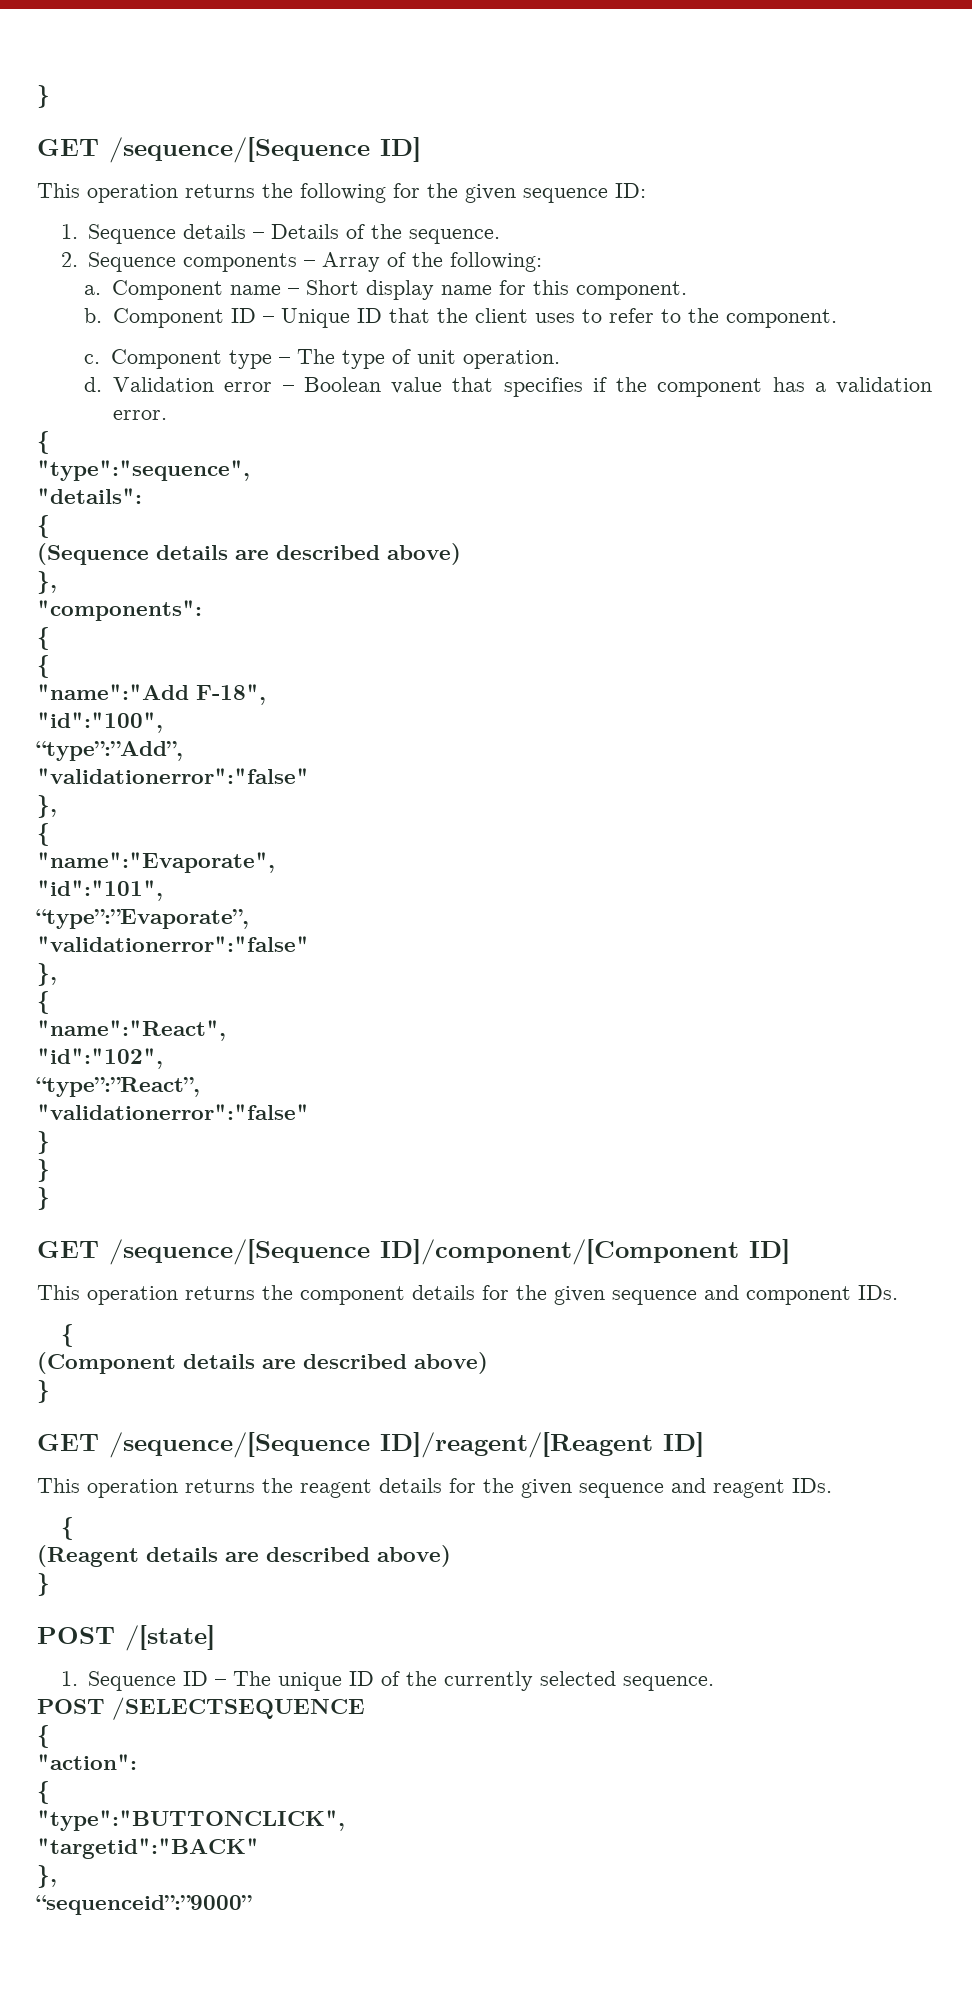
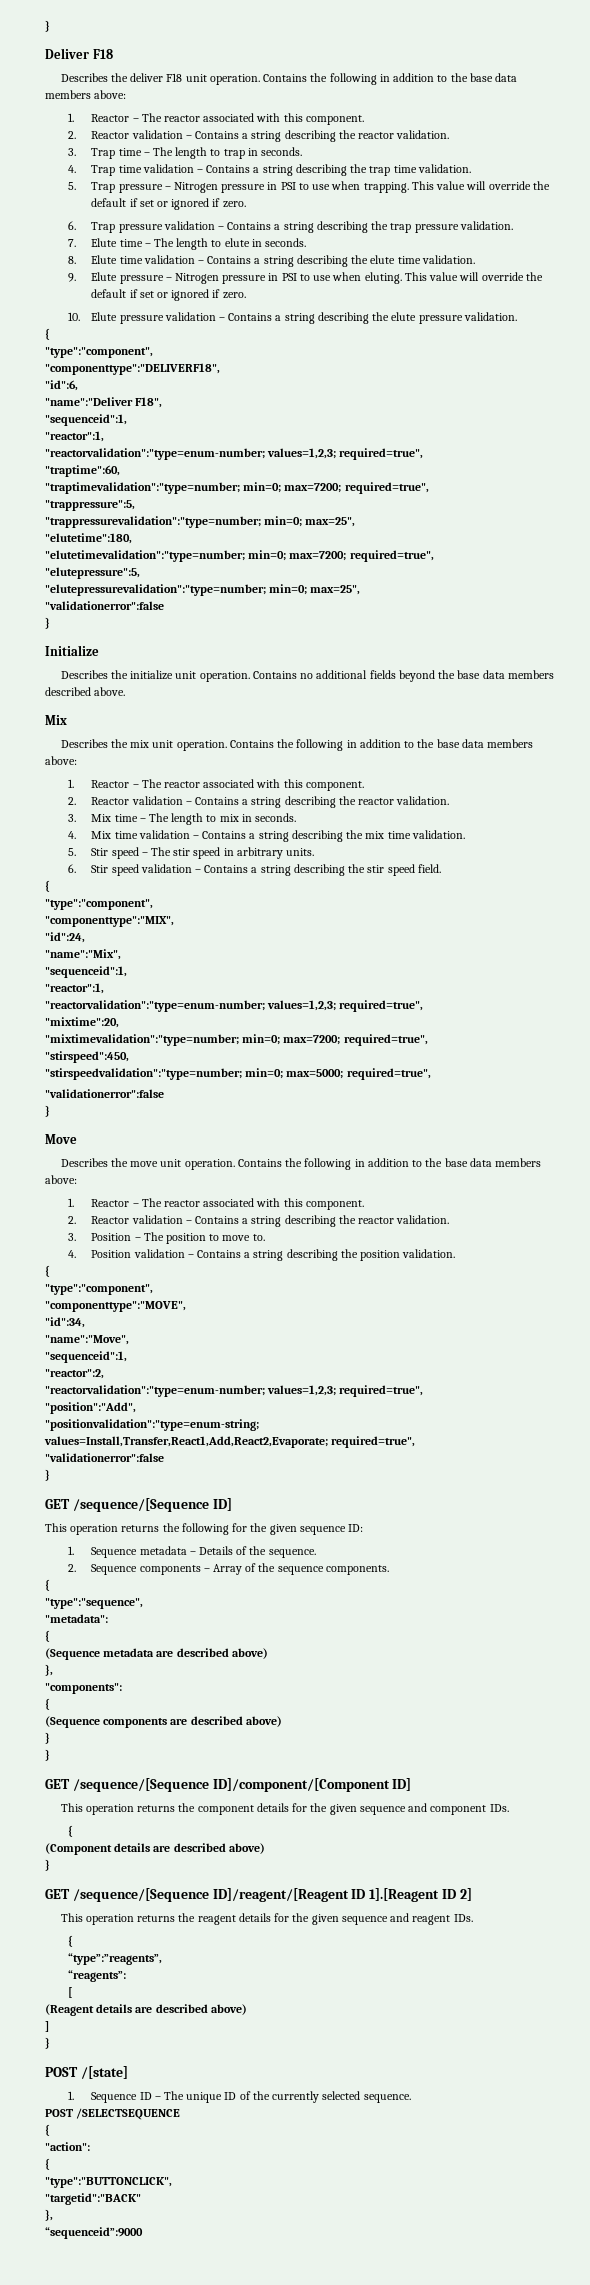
[37,85,50,108] } -> [45,20,50,32] [45,48,113,59] [60,73,518,85] [45,90,127,99] [68,113,364,125] [68,130,450,142] [68,147,303,159] [68,164,471,176] [68,181,550,193] [91,198,246,210] [68,221,513,233] [68,238,307,250] [68,255,475,267] [68,272,543,284] [91,289,246,301] [68,312,517,324] [45,328,50,340] [45,347,153,358] [45,363,220,375] [45,380,78,391] [45,397,163,408] [45,414,127,426] [45,431,104,442] [45,448,424,460] [45,465,120,477] [45,482,429,494] [45,500,135,511] [45,516,356,528] [45,533,132,544] [45,550,434,562] [45,567,140,579] [45,584,361,596] [45,601,164,610] [45,617,50,629] [45,645,99,656] [60,670,554,682] [45,687,126,696] [45,715,67,725] [60,739,534,751] [45,756,77,765] [68,779,364,791] [68,796,450,808] [68,813,297,825] [68,830,465,842] [68,847,315,859] [68,864,441,876] [45,880,50,892] [45,899,153,910] [45,916,174,927] [45,932,85,943] [45,949,121,960] [45,966,127,978] [45,983,104,994] [45,1000,424,1012] [45,1017,119,1028] [45,1034,428,1046] [45,1051,129,1063] [45,1068,431,1080] [45,1089,164,1098] [45,1105,50,1117] [45,1134,77,1144] [60,1158,542,1170] [45,1175,77,1184] [68,1198,364,1210] [68,1215,450,1227] [68,1232,265,1244] [68,1249,456,1261] [45,1265,50,1277] [45,1284,153,1295] [45,1301,186,1312] [45,1317,85,1328] [45,1335,129,1345] [45,1351,127,1363] [45,1369,104,1379] [45,1385,424,1397] [45,1402,136,1414] [45,1419,259,1431] [44,1436,416,1448] [45,1453,164,1462] [45,1469,50,1481] } // Deliver F18 // Describes the deliver F18 unit operation. Contains the following in addition to the base data members above: // 1. Reactor – The reactor associated with this component. // 2. Reactor validation – Contains a string describing the reactor validation. // 3. Trap time – The length to trap in seconds. // 4. Trap time validation – Contains a string describing the trap time validation. // 5. Trap pressure – Nitrogen pressure in PSI to use when trapping. This value will override the default if set or ignored if zero. // 6. Trap pressure validation – Contains a string describing the trap pressure validation. // 7. Elute time – The length to elute in seconds. // 8. Elute time validation – Contains a string describing the elute time validation. // 9. Elute pressure – Nitrogen pressure in PSI to use when eluting. This value will override the default if set or ignored if zero. // 10. Elute pressure validation – Contains a string describing the elute pressure validation. // { // "type":"component", // "componenttype":"DELIVERF18", // "id":6, // "name":"Deliver F18", // "sequenceid":1, // "reactor":1, // "reactorvalidation":"type=enum-number; values=1,2,3; required=true", // "traptime":60, // "traptimevalidation":"type=number; min=0; max=7200; required=true", // "trappressure":5, // "trappressurevalidation":"type=number; min=0; max=25", // "elutetime":180, // "elutetimevalidation":"type=number; min=0; max=7200; required=true", // "elutepressure":5, // "elutepressurevalidation":"type=number; min=0; max=25", // "validationerror":false // } // Initialize // Describes the initialize unit operation. Contains no additional fields beyond the base data members described above. // Mix // Describes the mix unit operation. Contains the following in addition to the base data members above: // 1. Reactor – The reactor associated with this component. // 2. Reactor validation – Contains a string describing the reactor validation. // 3. Mix time – The length to mix in seconds. // 4. Mix time validation – Contains a string describing the mix time validation. // 5. Stir speed – The stir speed in arbitrary units. // 6. Stir speed validation – Contains a string describing the stir speed field. // { // "type":"component", // "componenttype":"MIX", // "id":24, // "name":"Mix", // "sequenceid":1, // "reactor":1, // "reactorvalidation":"type=enum-number; values=1,2,3; required=true", // "mixtime":20, // "mixtimevalidation":"type=number; min=0; max=7200; required=true", // "stirspeed":450, // "stirspeedvalidation":"type=number; min=0; max=5000; required=true", // "validationerror":false // } // Move // Describes the move unit operation. Contains the following in addition to the base data members above: // 1. Reactor – The reactor associated with this component. // 2. Reactor validation – Contains a string describing the reactor validation. // 3. Position – The position to move to. // 4. Position validation – Contains a string describing the position validation. // { // "type":"component", // "componenttype":"MOVE", // "id":34, // "name":"Move", // "sequenceid":1, // "reactor":2, // "reactorvalidation":"type=enum-number; values=1,2,3; required=true", // "position":"Add", // "positionvalidation":"type=enum-string; // values=Install,Transfer,React1,Add,React2,Evaporate; required=true", // "validationerror":false // }
[183,224,247,239] details -> [139,1546,187,1555] metadata
[450,252,543,272] [84,280,688,300] [84,308,838,328] [84,349,561,369] [84,377,932,397] [113,410,168,420] following: // a. Component name – Short display name for this component. // b. Component ID – Unique ID that the client uses to refer to the component. // c. Component type – The type of unit operation. // d. Validation error – Boolean value that specifies if the component has a validation error. -> [277,1565,389,1575] sequence components.
[37,488,142,504] [37,515,50,538] [37,543,228,565] "details": // { // (Sequence details -> [45,1614,108,1623] [45,1630,50,1642] [45,1648,155,1660] "metadata": // { // (Sequence metadata
[37,655,50,678] [37,684,266,705] [37,712,163,733] [36,741,183,761] [37,768,309,784] [37,795,57,818] [37,823,50,846] [37,852,275,873] [37,880,163,901] [36,909,249,929] [37,936,309,952] [37,963,57,986] [37,991,50,1014] [37,1020,226,1041] [37,1048,163,1069] [36,1077,200,1097] [37,1104,309,1120] [37,1131,50,1154] { // "name":"Add F-18", // "id":"100", // “type”:”Add”, // "validationerror":"false" // }, // { // "name":"Evaporate", // "id":"101", // “type”:”Evaporate”, // "validationerror":"false" // }, // { // "name":"React", // "id":"102", // “type”:”React”, // "validationerror":"false" // } -> [45,1716,282,1728] (Sequence components are described above)
[663,1432,704,1457] ID] -> [351,1888,472,1902] ID 1].[Reagent ID 2]
(74, 1528) none -> [68,1953,163,1965] [68,1970,127,1982] [68,1987,73,1998] // “type”:”reagents”, // “reagents”: // [
(451, 1556) none -> [45,2021,49,2032] // ]
[36,1895,252,1915] “sequenceid”:”9000” -> [45,2227,143,2239] “sequenceid”:9000

